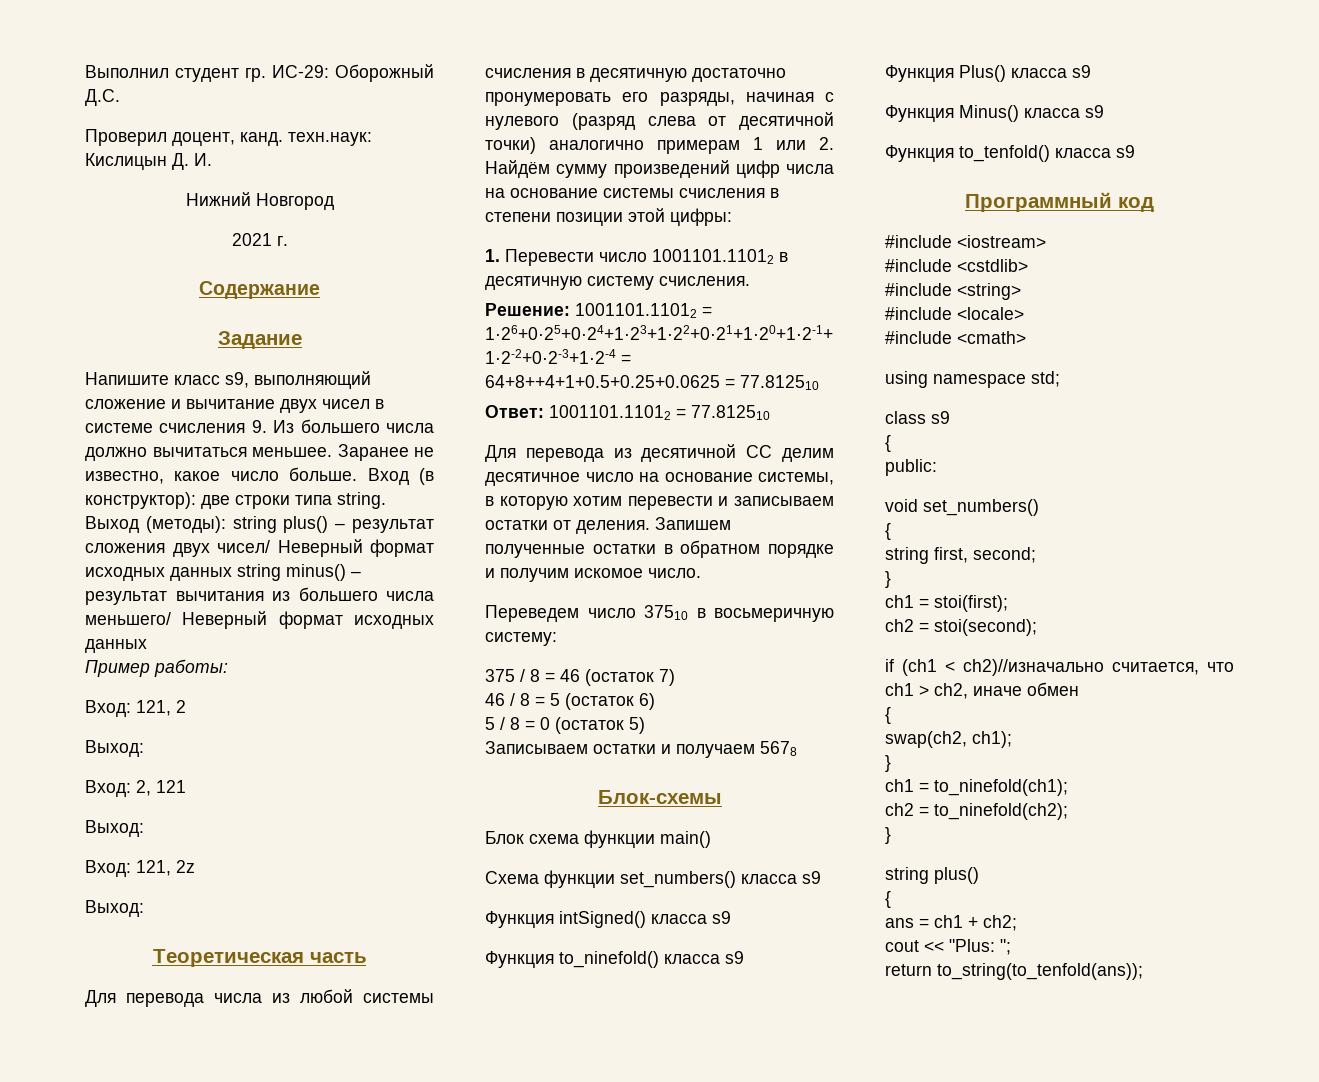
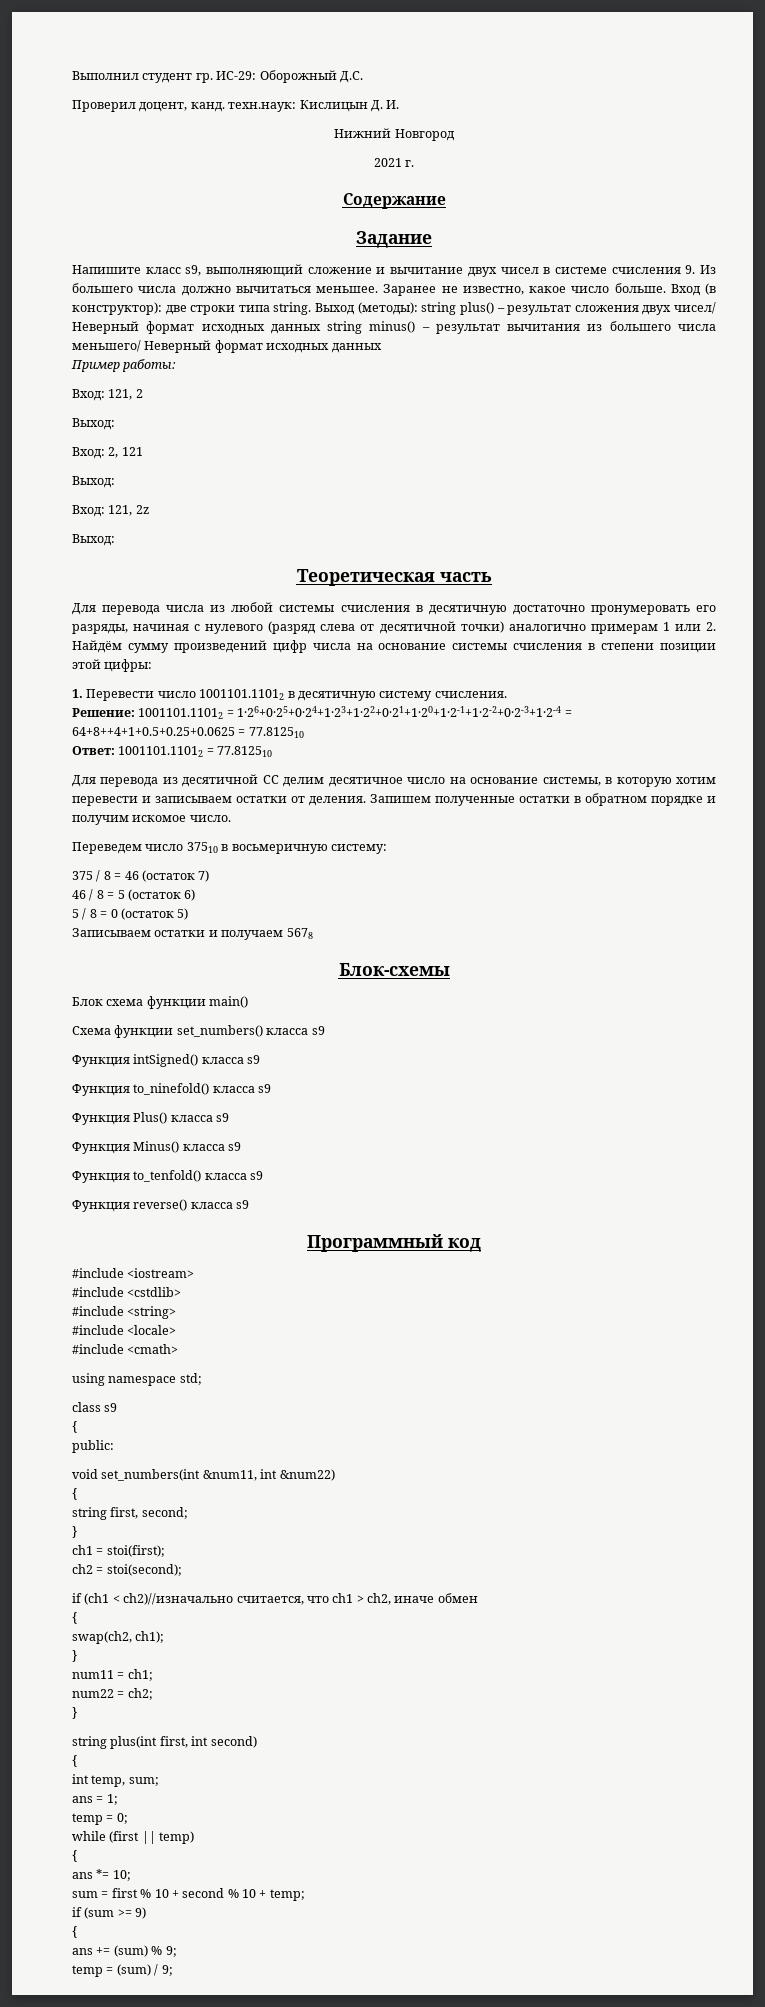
(1135, 151) none -> [72,1199,250,1212] // Функция reverse() класса s9
[923,499,1039,516] set_numbers() -> [101,1469,335,1481] set_numbers(int &num11, int &num22)
[885,779,1068,796] [885,803,1068,820] [885,827,891,844] [885,867,979,884] [885,891,891,908] [885,915,1017,931] [885,939,1011,955] [885,963,1143,980] ch1 = to_ninefold(ch1); // ch2 = to_ninefold(ch2); // } // string plus() // { // ans = ch1 + ch2; // cout << "Plus: "; // return to_string(to_tenfold(ans)); -> [72,1669,153,1681] [72,1688,153,1700] [72,1707,77,1719] [72,1736,257,1749] [72,1755,77,1767] [72,1774,159,1787] [72,1794,118,1805] [72,1813,128,1825] [72,1831,195,1844] [72,1850,77,1862] [72,1869,131,1881] [72,1888,305,1901] [72,1907,147,1919] [72,1926,77,1938] [72,1945,177,1957] [72,1964,173,1977] num11 = ch1; // num22 = ch2; // } // string plus(int first, int second) // { // int temp, sum; // ans = 1; // temp = 0; // while (first || temp) // { // ans *= 10; // sum = first % 10 + second % 10 + temp; // if (sum >= 9) // { // ans += (sum) % 9; // temp = (sum) / 9;

